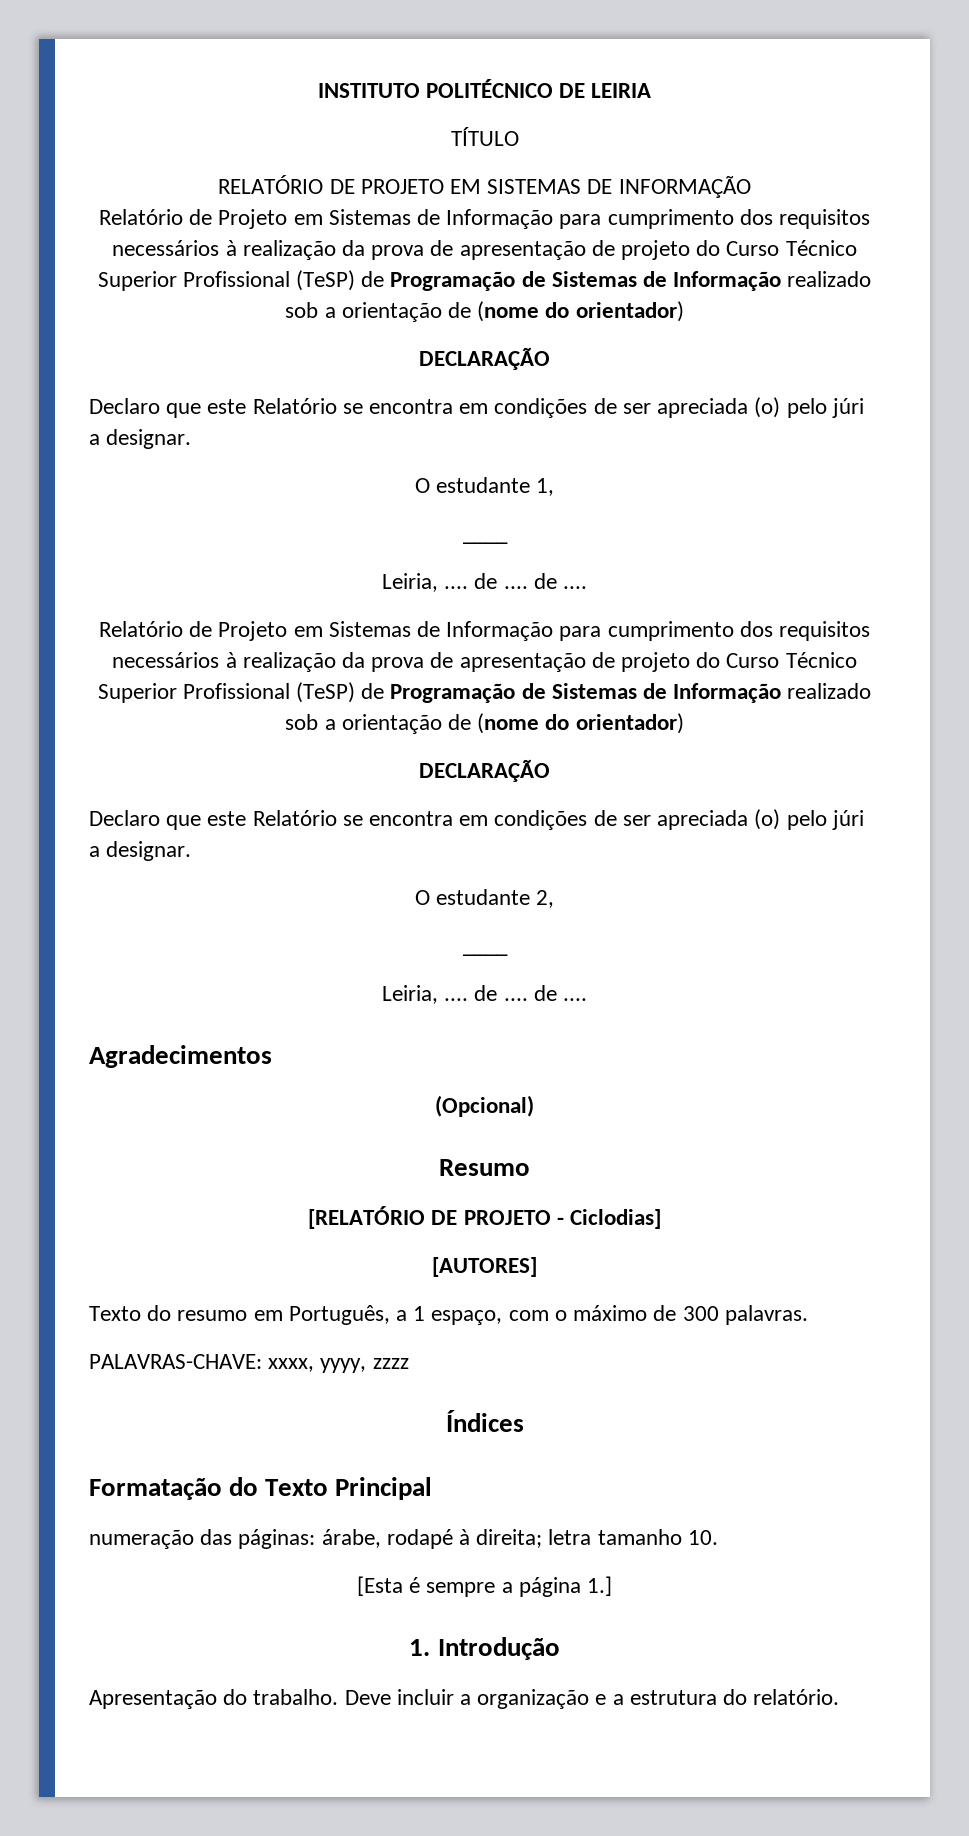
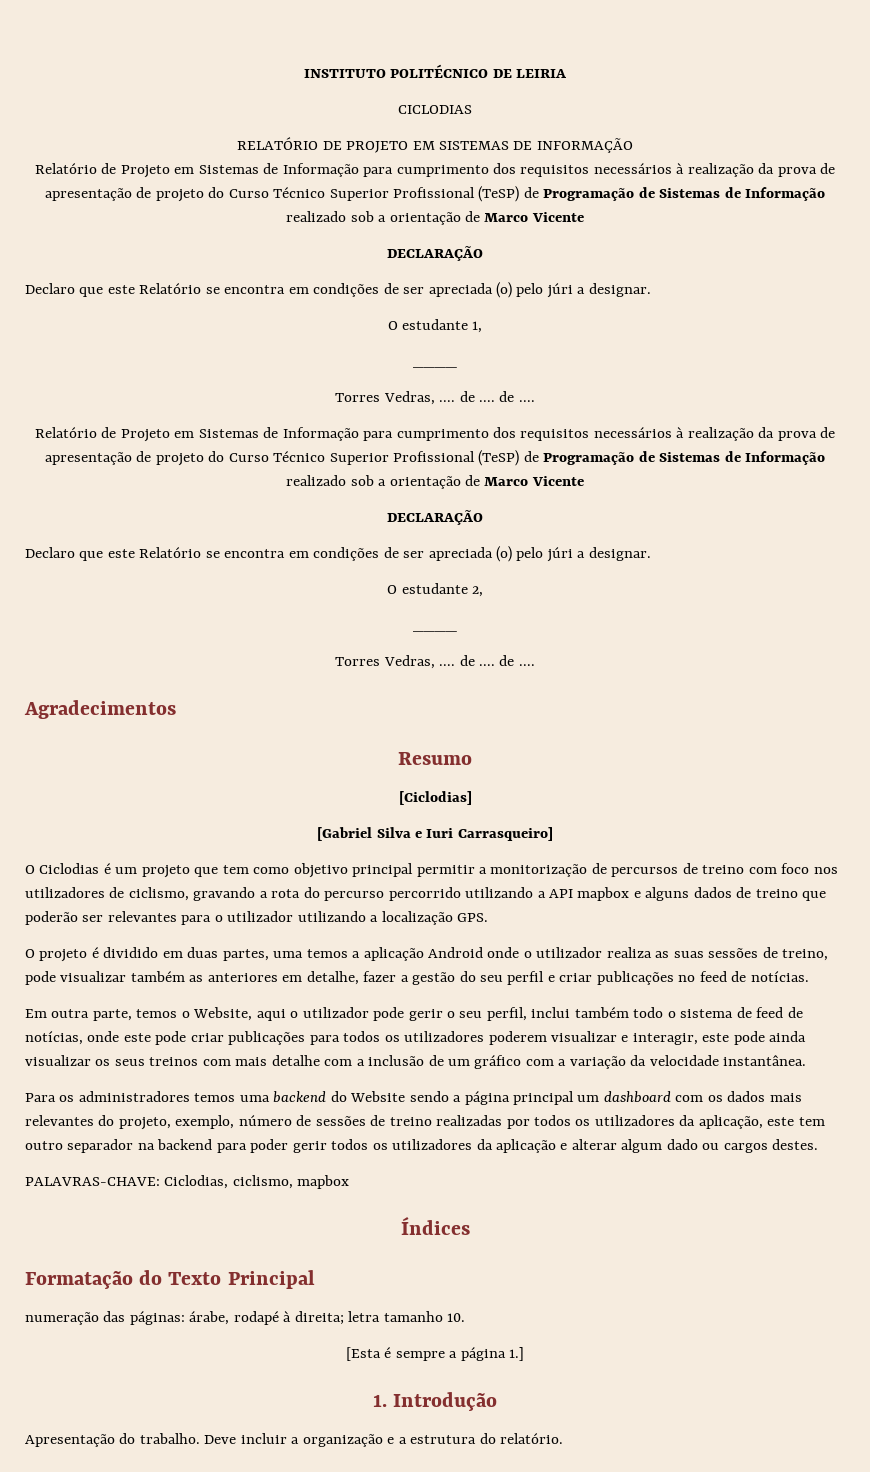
[450,127,519,146] TÍTULO -> [398,105,472,114] CICLODIAS
[477,301,684,322] (nome do orientador) -> [484,212,584,222] Marco Vicente
[381,573,438,592] Leiria, -> [335,391,435,405] Torres Vedras,
[477,713,684,734] (nome do orientador) -> [484,476,584,486] Marco Vicente
[381,985,438,1004] Leiria, -> [335,655,435,669] Torres Vedras,
[435,1095,534,1117] // (Opcional) -> (176, 709) none
[308,1206,661,1229] [432,1257,537,1277] [89,1305,808,1325] [89,1354,409,1373] [RELATÓRIO DE PROJETO - Ciclodias] // [AUTORES] // Texto do resumo em Português, a 1 espaço, com o máximo de 300 palavras. // PALAVRAS-CHAVE: xxxx, yyyy, zzzz -> [398,791,472,805] [317,827,553,841] [25,863,838,878] [25,887,827,901] [25,911,489,925] [25,947,829,962] [25,971,809,985] [25,1007,803,1021] [25,1031,807,1045] [25,1055,807,1069] [25,1091,802,1105] [25,1115,825,1130] [25,1139,819,1153] [25,1175,350,1189] [Ciclodias] // [Gabriel Silva e Iuri Carrasqueiro] // O Ciclodias é um projeto que tem como objetivo principal permitir a monitorização de percursos de treino com foco nos utilizadores de ciclismo, gravando a rota do percurso percorrido utilizando a API mapbox e alguns dados de treino que poderão ser relevantes para o utilizador utilizando a localização GPS. // O projeto é dividido em duas partes, uma temos a aplicação Android onde o utilizador realiza as suas sessões de treino, pode visualizar também as anteriores em detalhe, fazer a gestão do seu perfil e criar publicações no feed de notícias. // Em outra parte, temos o Website, aqui o utilizador pode gerir o seu perfil, inclui também todo o sistema de feed de notícias, onde este pode criar publicações para todos os utilizadores poderem visualizar e interagir, este pode ainda visualizar os seus treinos com mais detalhe com a inclusão de um gráfico com a variação da velocidade instantânea. // Para os administradores temos uma backend do Website sendo a página principal um dashboard com os dados mais relevantes do projeto, exemplo, número de sessões de treino realizadas por todos os utilizadores da aplicação, este tem outro separador na backend para poder gerir todos os utilizadores da aplicação e alterar algum dado ou cargos destes. // PALAVRAS-CHAVE: Ciclodias, ciclismo, mapbox

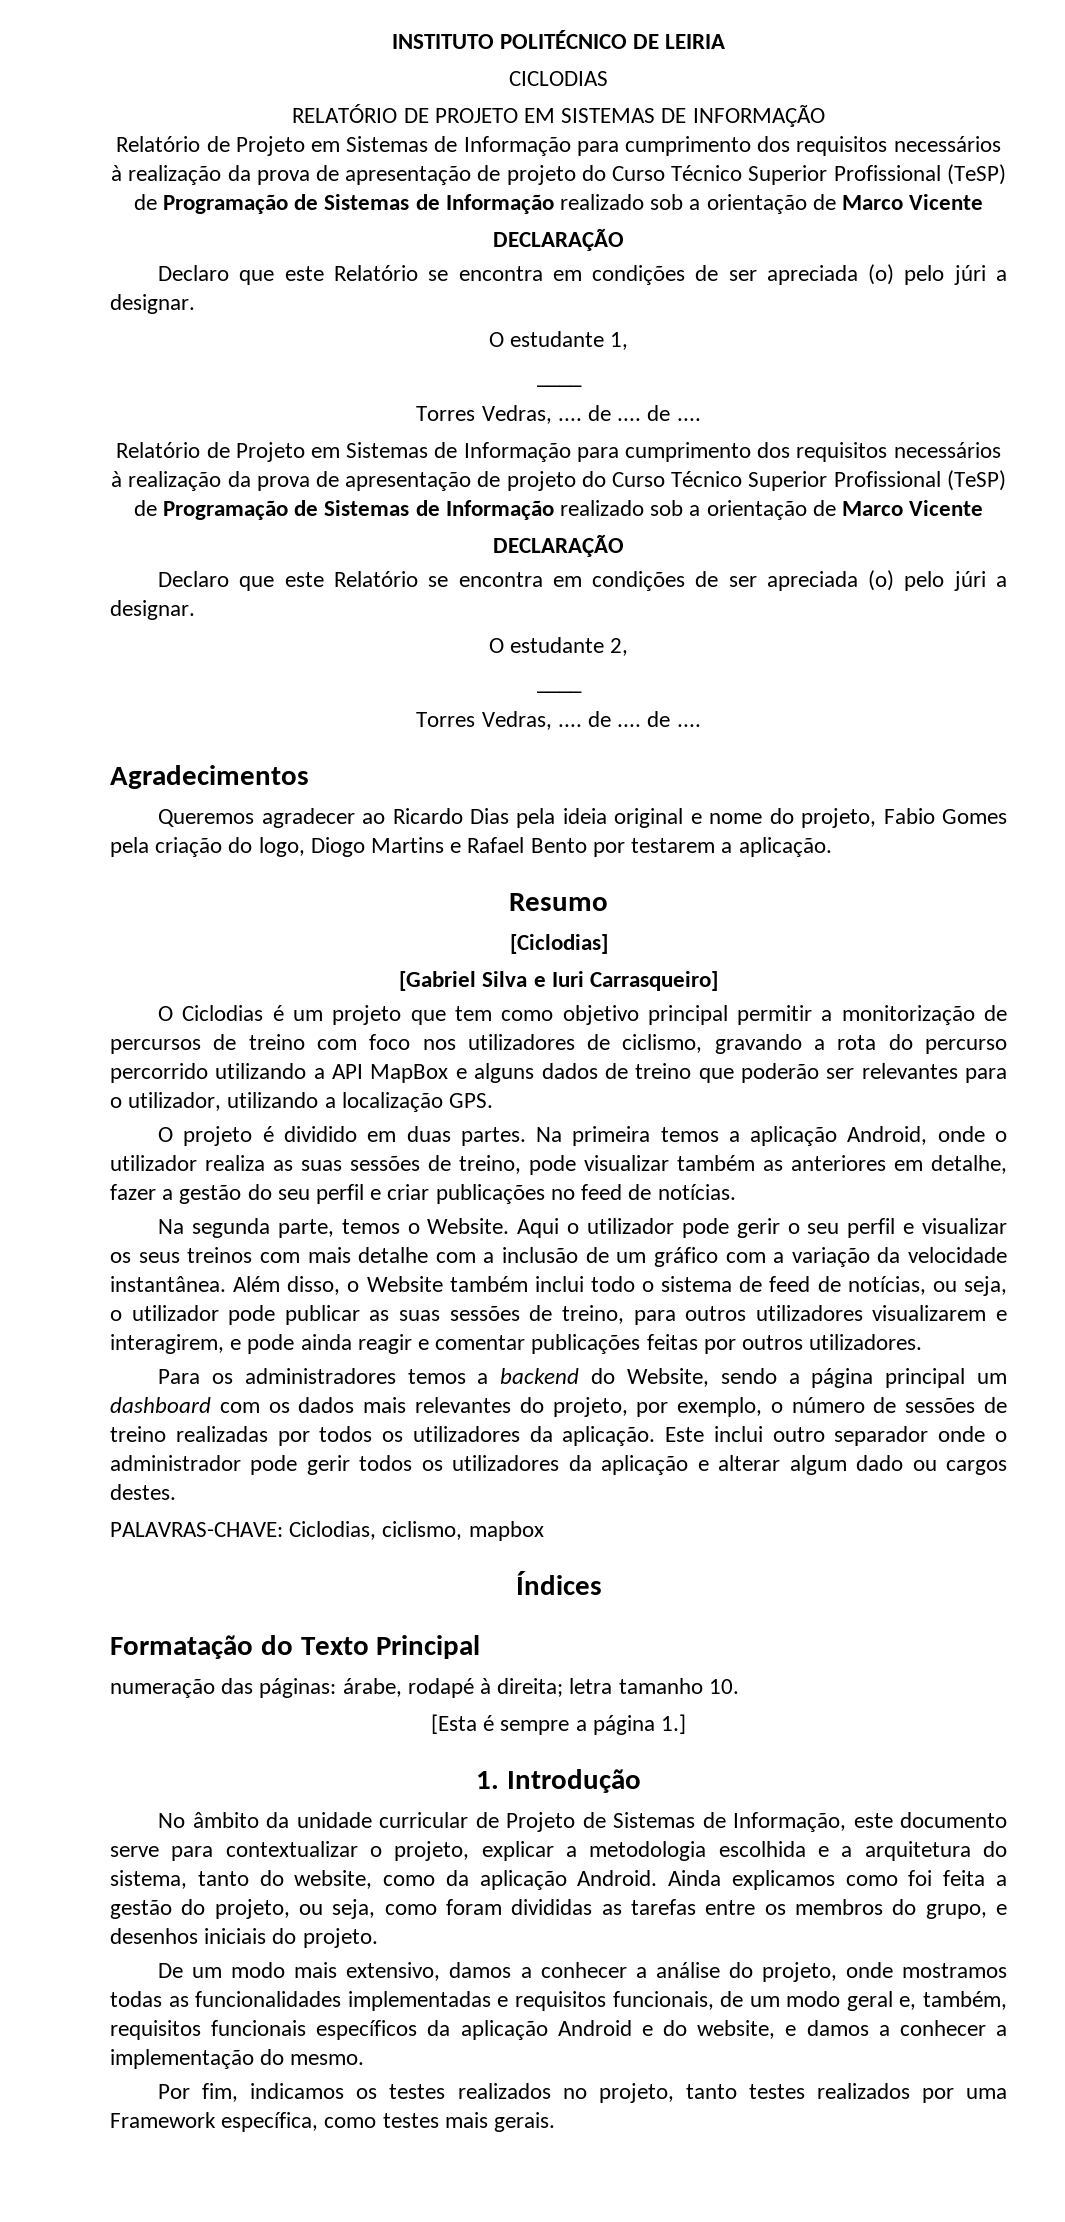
(176, 709) none -> [158,808,1007,828] [110,837,832,857] // Queremos agradecer ao Ricardo Dias pela ideia original e nome do projeto, Fabio Gomes pela criação do logo, Diogo Martins e Rafael Bento por testarem a aplicação.
[577,887,630,901] mapbox -> [370,1064,449,1083] MapBox
[227,911,294,922] utilizador -> [128,1092,222,1111] utilizador,
[222,949,304,961] partes, uma -> [460,1126,651,1146] partes. Na primeira
[428,947,484,958] Android -> [847,1126,928,1145] Android,
[25,1009,90,1018] Em outra -> [158,1218,271,1238] Na segunda
[193,1007,286,1021] Website, aqui -> [427,1218,560,1238] Website. Aqui
[486,1007,803,1021] [25,1031,807,1045] perfil, inclui também todo o sistema de feed de notícias, onde este pode criar publicações para todos os utilizadores poderem visualizar e interagir, este pode ainda -> [847,1218,915,1238] perfil e
(807, 1060) none -> [233,1276,1007,1296] [110,1305,1008,1325] [110,1334,923,1354] Além disso, o Website também inclui todo o sistema de feed de notícias, ou seja, o utilizador pode publicar as suas sessões de treino, para outros utilizadores visualizarem e interagirem, e pode ainda reagir e comentar publicações feitas por outros utilizadores.
[239,1095,270,1102] uma -> [477,1373,489,1384] a
[350,1091,406,1102] Website -> [626,1368,709,1387] Website,
[175,1115,235,1129] exemplo, -> [636,1397,783,1417] por exemplo, o
[698,1115,825,1129] [25,1139,289,1153] aplicação, este tem outro separador na backend para poder -> [562,1426,1007,1446] [110,1455,298,1475] aplicação. Este inclui outro separador onde o administrador pode
[25,1433,564,1447] Apresentação do trabalho. Deve incluir a organização e a estrutura do relatório. -> [158,1812,1008,1832] [110,1841,1008,1861] [110,1870,1007,1890] [110,1899,1008,1919] [110,1928,378,1948] [158,1962,1008,1982] [110,1991,1008,2011] [110,2020,1008,2040] [110,2049,365,2069] [158,2083,1008,2103] [110,2112,556,2132] No âmbito da unidade curricular de Projeto de Sistemas de Informação, este documento serve para contextualizar o projeto, explicar a metodologia escolhida e a arquitetura do sistema, tanto do website, como da aplicação Android. Ainda explicamos como foi feita a gestão do projeto, ou seja, como foram divididas as tarefas entre os membros do grupo, e desenhos iniciais do projeto. // De um modo mais extensivo, damos a conhecer a análise do projeto, onde mostramos todas as funcionalidades implementadas e requisitos funcionais, de um modo geral e, também, requisitos funcionais específicos da aplicação Android e do website, e damos a conhecer a implementação do mesmo. // Por fim, indicamos os testes realizados no projeto, tanto testes realizados por uma Framework específica, como testes mais gerais.

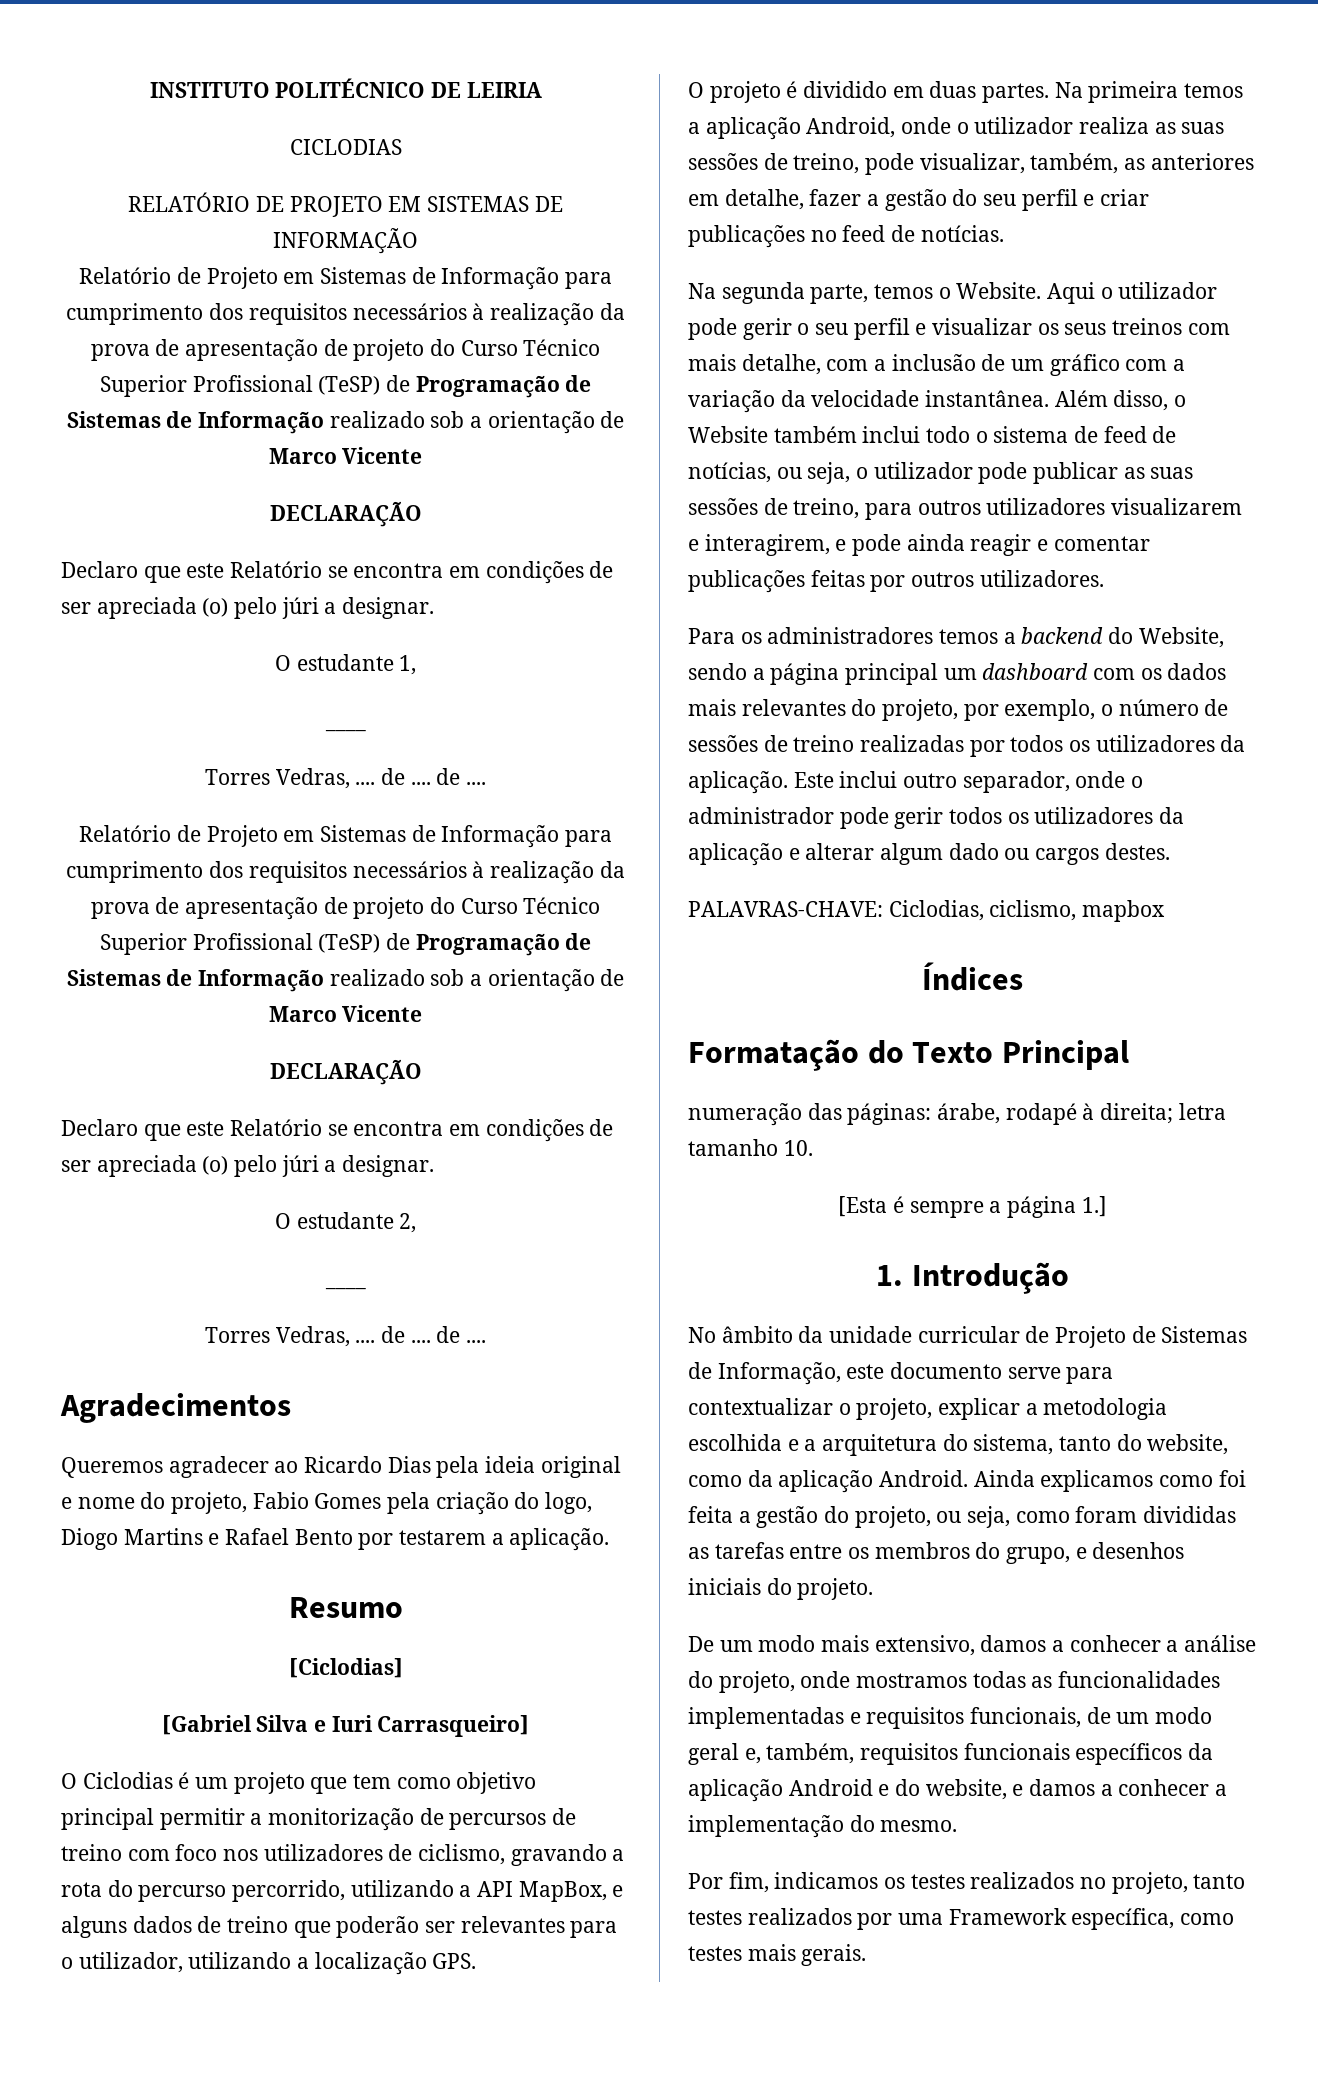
[110,1063,208,1083] percorrido -> [232,1880,346,1902] percorrido,
[370,1064,449,1083] MapBox -> [518,1881,607,1902] MapBox,
[584,1155,755,1171] visualizar também -> [919,153,1119,174] visualizar, também,
[358,1247,429,1263] detalhe -> [741,354,821,375] detalhe,
[834,1426,929,1446] separador -> [962,771,1070,793] separador,

